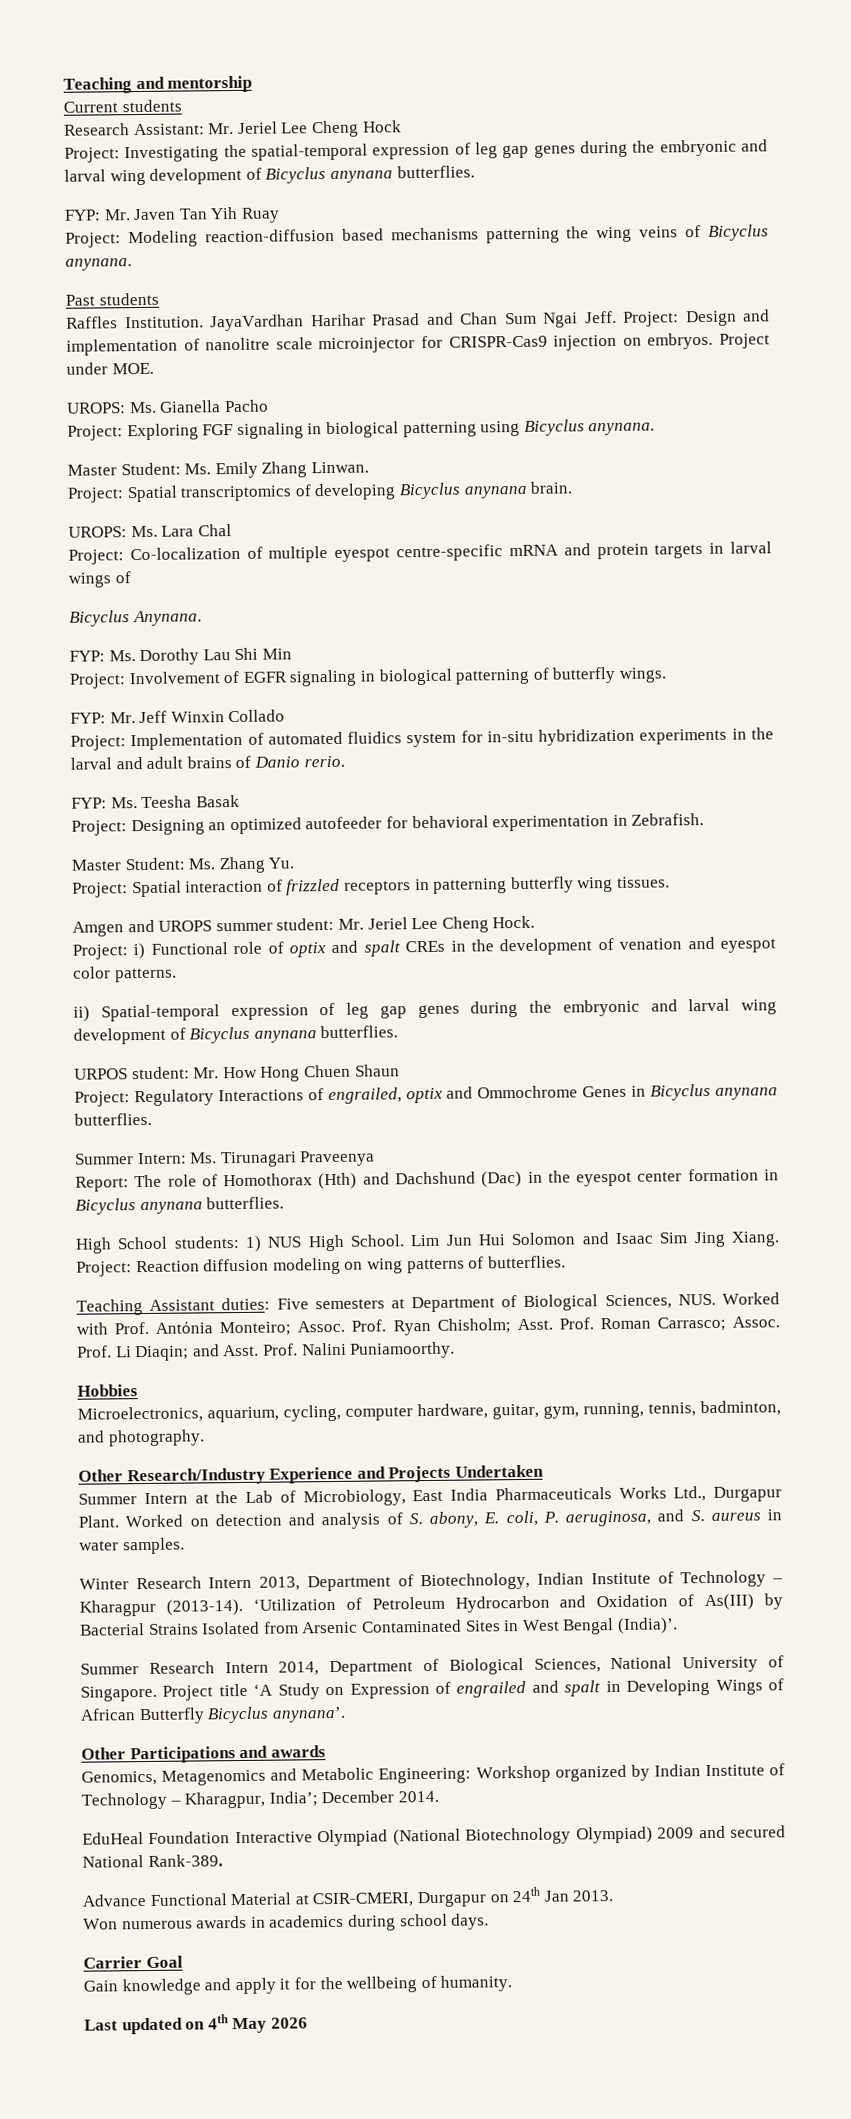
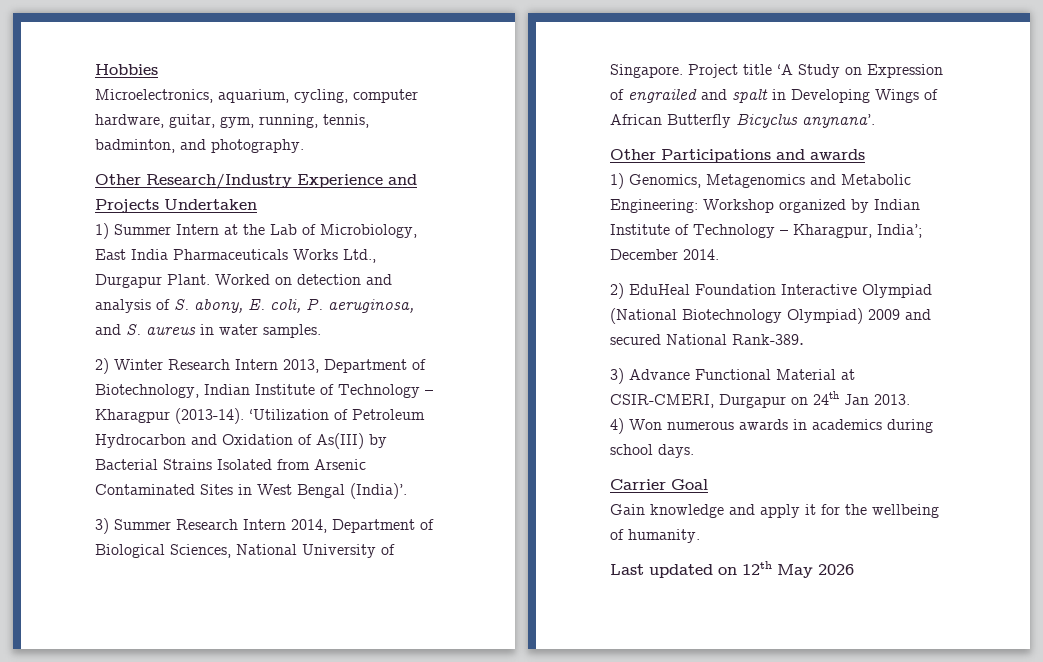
[63,75,253,94] [63,99,182,113] [64,120,402,138] [64,139,768,163] [64,165,475,186] [64,206,280,223] [65,224,769,248] [65,258,132,271] [65,292,159,306] [66,309,770,332] [66,332,771,356] [66,362,154,375] [66,399,269,414] [67,419,656,441] [67,461,369,479] [67,481,573,503] [68,524,232,538] [68,541,773,565] [68,571,131,588] [69,610,202,627] [69,647,292,666] [69,666,666,689] [70,709,286,724] [70,727,774,751] [70,755,345,770] [71,794,240,809] [71,813,705,836] [71,856,295,874] [72,876,670,898] [72,915,536,937] [72,936,776,960] [72,966,177,983] [73,998,777,1022] [73,1025,399,1045] [74,1064,400,1082] [74,1083,778,1107] [74,1112,152,1126] [74,1150,376,1168] [75,1168,780,1192] [75,1196,285,1215] [75,1231,780,1254] [76,1255,566,1277] [76,1292,780,1316] [76,1316,781,1337] [77,1341,456,1362] Teaching and mentorship // Current students // Research Assistant: Mr. Jeriel Lee Cheng Hock // Project: Investigating the spatial-temporal expression of leg gap genes during the embryonic and larval wing development of Bicyclus anynana butterflies. // FYP: Mr. Javen Tan Yih Ruay // Project: Modeling reaction-diffusion based mechanisms patterning the wing veins of Bicyclus anynana. // Past students // Raffles Institution. JayaVardhan Harihar Prasad and Chan Sum Ngai Jeff. Project: Design and implementation of nanolitre scale microinjector for CRISPR-Cas9 injection on embryos. Project under MOE. // UROPS: Ms. Gianella Pacho // Project: Exploring FGF signaling in biological patterning using Bicyclus anynana. // Master Student: Ms. Emily Zhang Linwan. // Project: Spatial transcriptomics of developing Bicyclus anynana brain. // UROPS: Ms. Lara Chal // Project: Co-localization of multiple eyespot centre-specific mRNA and protein targets in larval wings of // Bicyclus Anynana. // FYP: Ms. Dorothy Lau Shi Min // Project: Involvement of EGFR signaling in biological patterning of butterfly wings. // FYP: Mr. Jeff Winxin Collado // Project: Implementation of automated fluidics system for in-situ hybridization experiments in the larval and adult brains of Danio rerio. // FYP: Ms. Teesha Basak // Project: Designing an optimized autofeeder for behavioral experimentation in Zebrafish. // Master Student: Ms. Zhang Yu. // Project: Spatial interaction of frizzled receptors in patterning butterfly wing tissues. // Amgen and UROPS summer student: Mr. Jeriel Lee Cheng Hock. // Project: i) Functional role of optix and spalt CREs in the development of venation and eyespot color patterns. // ii) Spatial-temporal expression of leg gap genes during the embryonic and larval wing development of Bicyclus anynana butterflies. // URPOS student: Mr. How Hong Chuen Shaun // Project: Regulatory Interactions of engrailed, optix and Ommochrome Genes in Bicyclus anynana butterflies. // Summer Intern: Ms. Tirunagari Praveenya // Report: The role of Homothorax (Hth) and Dachshund (Dac) in the eyespot center formation in Bicyclus anynana butterflies. // High School students: 1) NUS High School. Lim Jun Hui Solomon and Isaac Sim Jing Xiang. Project: Reaction diffusion modeling on wing patterns of butterflies. // Teaching Assistant duties: Five semesters at Department of Biological Sciences, NUS. Worked with Prof. Antόnia Monteiro; Assoc. Prof. Ryan Chisholm; Asst. Prof. Roman Carrasco; Assoc. Prof. Li Diaqin; and Asst. Prof. Nalini Puniamoorthy. // -> (95, 69) none
(544, 1471) none -> [95,223,109,239] 1)
(185, 1546) none -> [95,358,109,374] 2)
(678, 1625) none -> [95,518,109,534] 3)
(326, 1751) none -> [610,173,624,189] 1)
(439, 1796) none -> [610,283,624,299] 2)
(223, 1861) none -> [610,368,624,384] 3)
(614, 1896) none -> [610,418,624,434] 4)
[207,2014,229,2030] 4th -> [742,561,772,575] 12th

